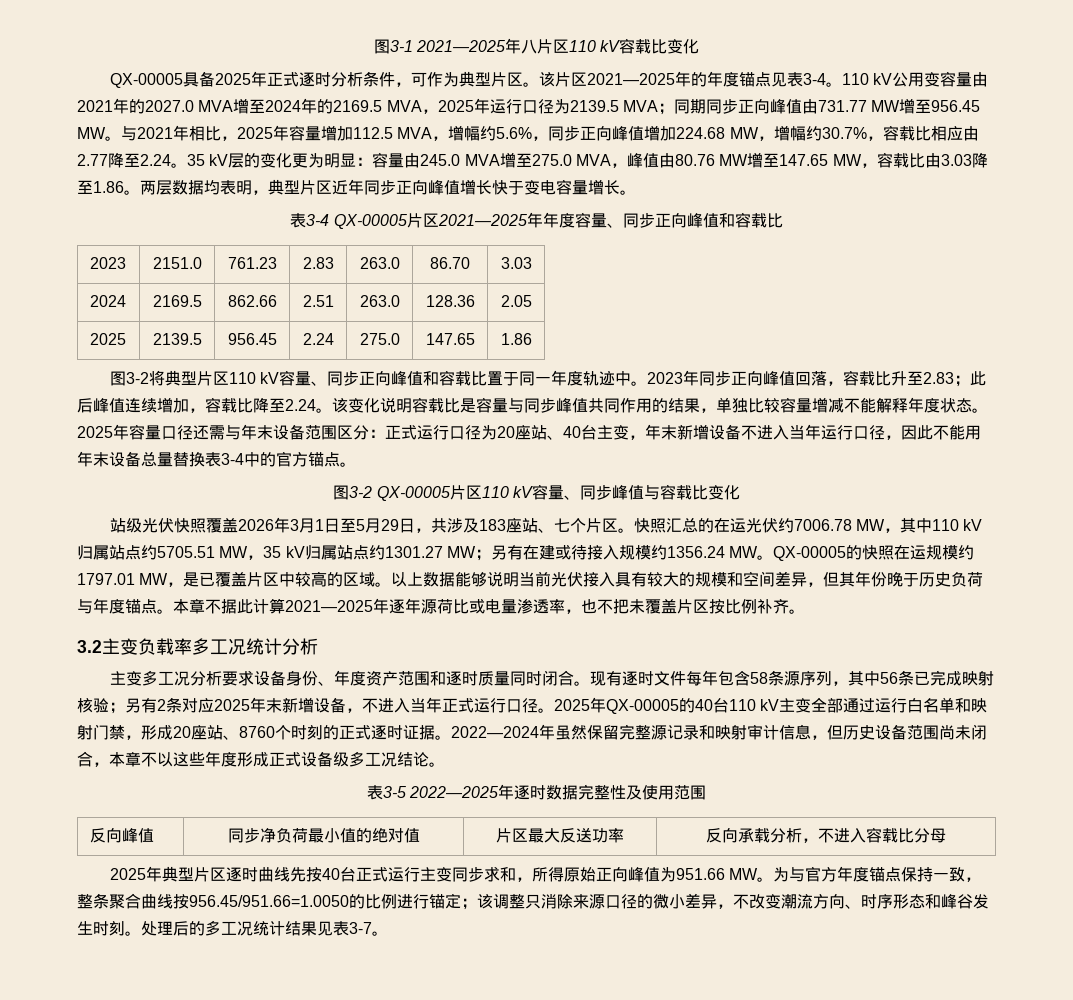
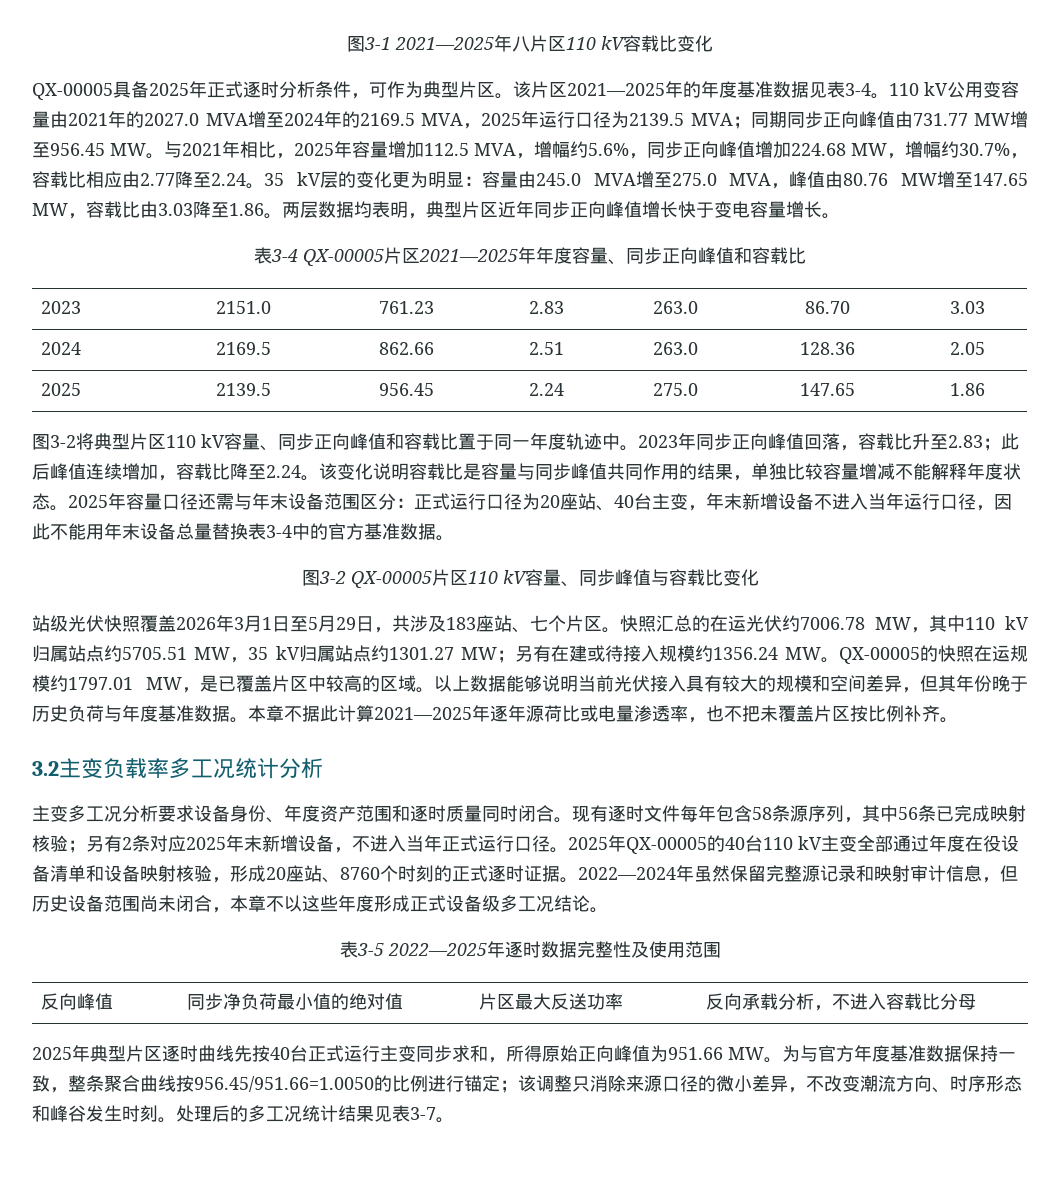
[738,72,771,87] 锚点 -> [737,81,809,98] 基准数据
[308,452,340,467] 锚点 -> [364,523,436,540] 基准数据
[125,599,157,614] 锚点 -> [158,705,230,722] 基准数据
[875,697,988,713] [77,724,125,740] 运行白名单和映射门禁 -> [929,835,1019,852] [32,865,212,882] 年度在役设备清单和设备映射核验
[868,867,901,882] 锚点 -> [890,1045,962,1062] 基准数据

